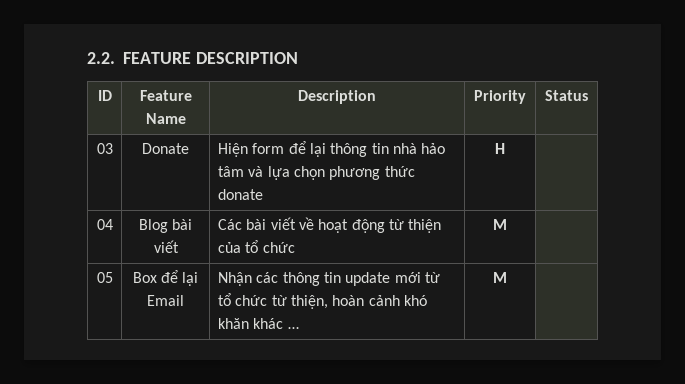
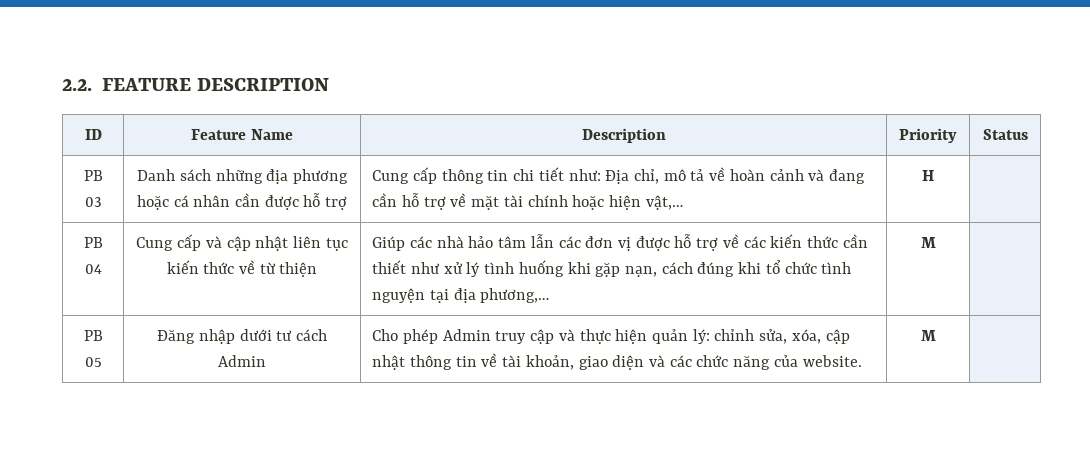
(588, 95) none -> [83,170,103,181] PB
[142,143,189,154] [217,141,446,157] [217,166,415,180] [217,189,263,200] Donate | Hiện form để lại thông tin nhà hảo tâm và lựa chọn phương thức donate -> [137,169,348,184] [136,193,348,210] [372,167,866,184] [372,193,683,210] Danh sách những địa phương hoặc cá nhân cần được hỗ trợ | Cung cấp thông tin chi tiết như: Địa chỉ, mô tả về hoàn cảnh và đang cần hỗ trợ về mặt tài chính hoặc hiện vật,…
(505, 148) none -> [83,237,103,248] PB
[138,219,193,233] [153,240,179,253] [217,217,442,233] [217,240,295,253] Blog bài viết | Các bài viết về hoạt động từ thiện của tổ chức -> [136,234,348,251] [166,260,318,277] [372,234,868,251] [372,260,852,277] [372,288,550,303] Cung cấp và cập nhật liên tục kiến thức về từ thiện | Giúp các nhà hảo tâm lẫn các đơn vị được hỗ trợ về các kiến thức cần thiết như xử lý tình huống khi gặp nạn, cách đúng khi tổ chức tình nguyện tại địa phương,…
(507, 224) none -> [83,330,103,341] PB
[132,270,199,286] [147,295,184,306] [217,272,440,286] [217,293,427,309] [217,318,299,329] Box để lại Email | Nhận các thông tin update mới từ tổ chức từ thiện, hoàn cảnh khó khăn khác … -> [157,329,327,344] [218,355,266,367] [372,329,850,344] [372,353,862,370] Đăng nhập dưới tư cách Admin | Cho phép Admin truy cập và thực hiện quản lý: chỉnh sửa, xóa, cập nhật thông tin về tài khoản, giao diện và các chức năng của website.

